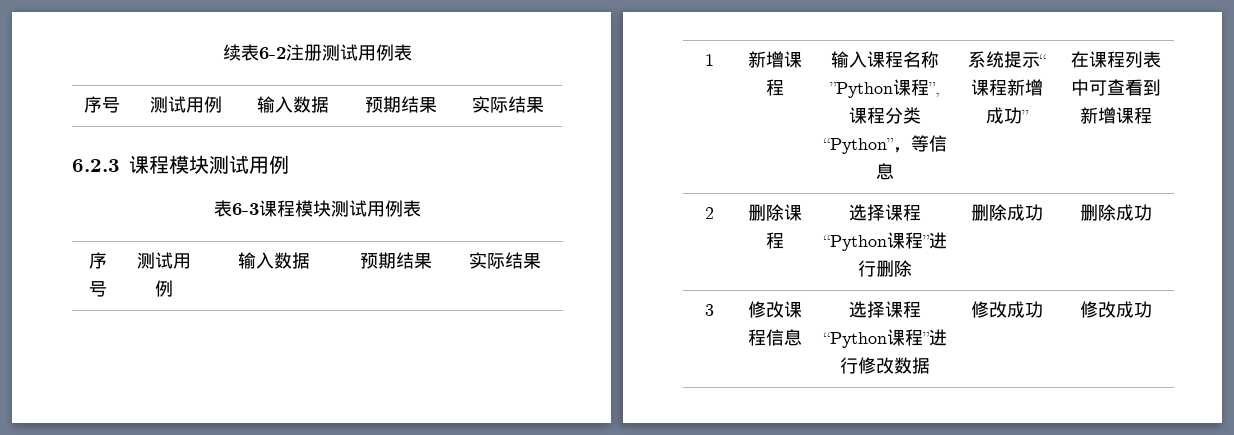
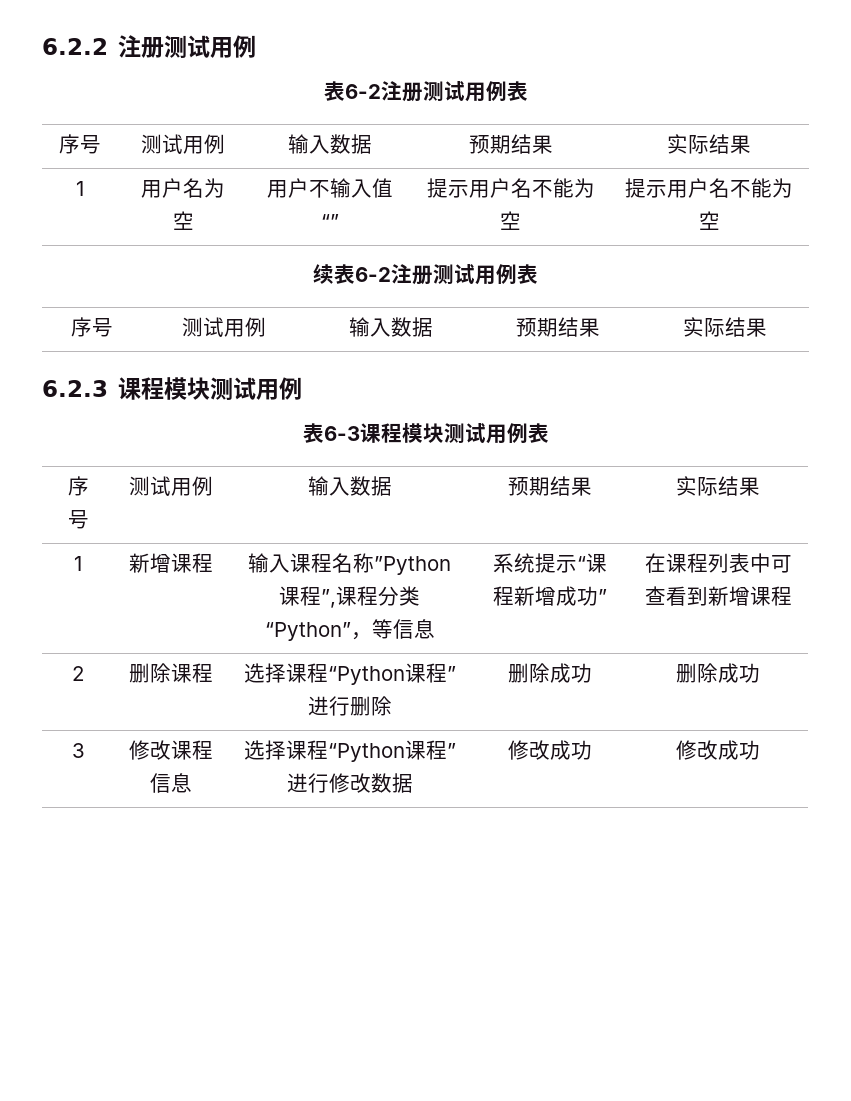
(223, 52) none -> [42,35,257,58] [323,81,528,102] [59,134,101,154] [141,134,225,154] [288,134,372,154] [468,134,553,154] [667,134,752,154] [76,181,84,196] [141,178,225,198] [172,211,194,230] [267,178,393,198] [321,214,339,229] [426,178,595,198] [500,211,521,230] [625,178,794,198] [698,211,720,230] 6.2.2注册测试用例 // 表6-2注册测试用例表 // 序号 | 测试用例 | 输入数据 | 预期结果 | 实际结果 // 1 | 用户名为空 | 用户不输入值“” | 提示用户名不能为空 | 提示用户名不能为空 //

